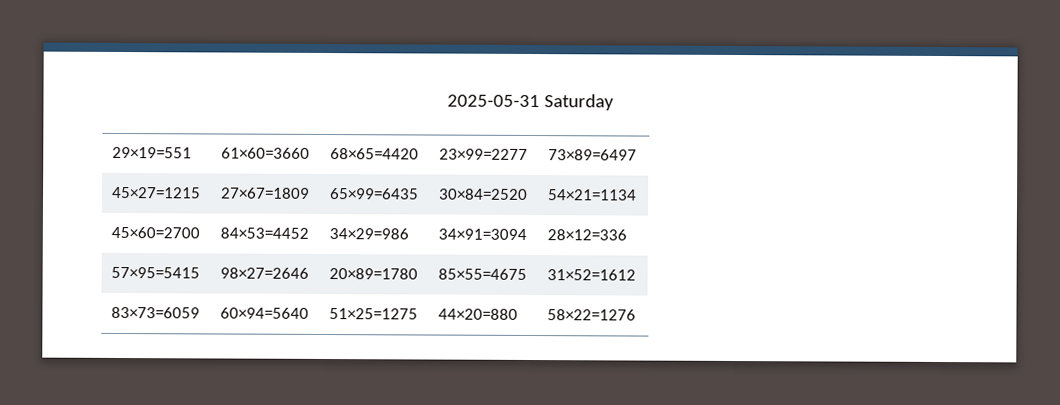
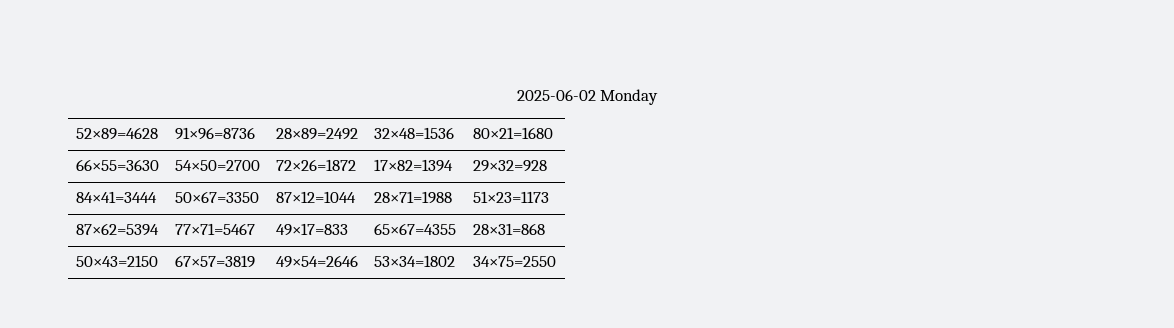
[447,94,614,111] [112,146,193,159] [221,147,311,159] [330,148,420,160] [439,148,529,160] [548,149,638,161] [112,186,202,199] [221,187,311,199] [330,188,420,200] [439,188,529,200] [548,189,638,201] [111,226,201,239] [220,227,310,239] [329,228,410,240] [438,228,528,240] [547,229,628,241] [111,266,201,279] [220,267,310,279] [329,268,419,280] [438,268,528,280] [547,269,637,281] [111,306,201,319] [220,307,310,319] [329,308,419,320] [438,308,519,320] [547,309,637,321] 2025-05-31 Saturday // 29×19=551 | 61×60=3660 | 68×65=4420 | 23×99=2277 | 73×89=6497 // 45×27=1215 | 27×67=1809 | 65×99=6435 | 30×84=2520 | 54×21=1134 // 45×60=2700 | 84×53=4452 | 34×29=986 | 34×91=3094 | 28×12=336 // 57×95=5415 | 98×27=2646 | 20×89=1780 | 85×55=4675 | 31×52=1612 // 83×73=6059 | 60×94=5640 | 51×25=1275 | 44×20=880 | 58×22=1276 -> [516,89,659,105] [75,127,158,140] [174,127,255,140] [275,128,358,140] [373,127,454,139] [472,127,553,139] [75,159,159,171] [174,160,260,171] [275,159,356,171] [373,159,453,172] [472,160,547,172] [75,191,157,203] [174,191,259,203] [275,191,356,203] [373,191,452,204] [472,191,549,203] [75,223,159,236] [174,223,255,235] [275,223,348,236] [373,223,456,235] [472,223,545,235] [75,255,158,267] [174,255,255,268] [275,255,358,268] [373,255,455,267] [472,256,556,267] 2025-06-02 Monday // 52×89=4628 | 91×96=8736 | 28×89=2492 | 32×48=1536 | 80×21=1680 // 66×55=3630 | 54×50=2700 | 72×26=1872 | 17×82=1394 | 29×32=928 // 84×41=3444 | 50×67=3350 | 87×12=1044 | 28×71=1988 | 51×23=1173 // 87×62=5394 | 77×71=5467 | 49×17=833 | 65×67=4355 | 28×31=868 // 50×43=2150 | 67×57=3819 | 49×54=2646 | 53×34=1802 | 34×75=2550

